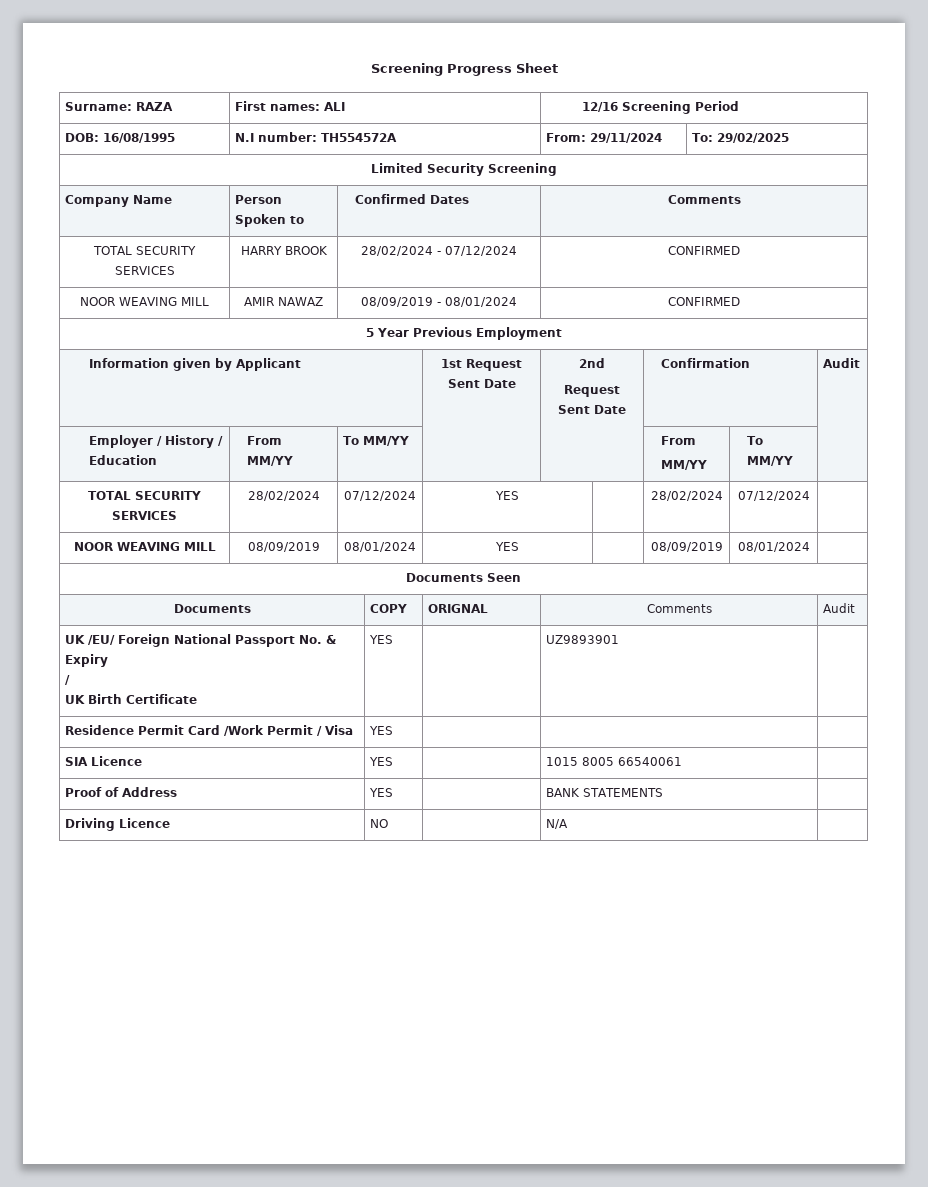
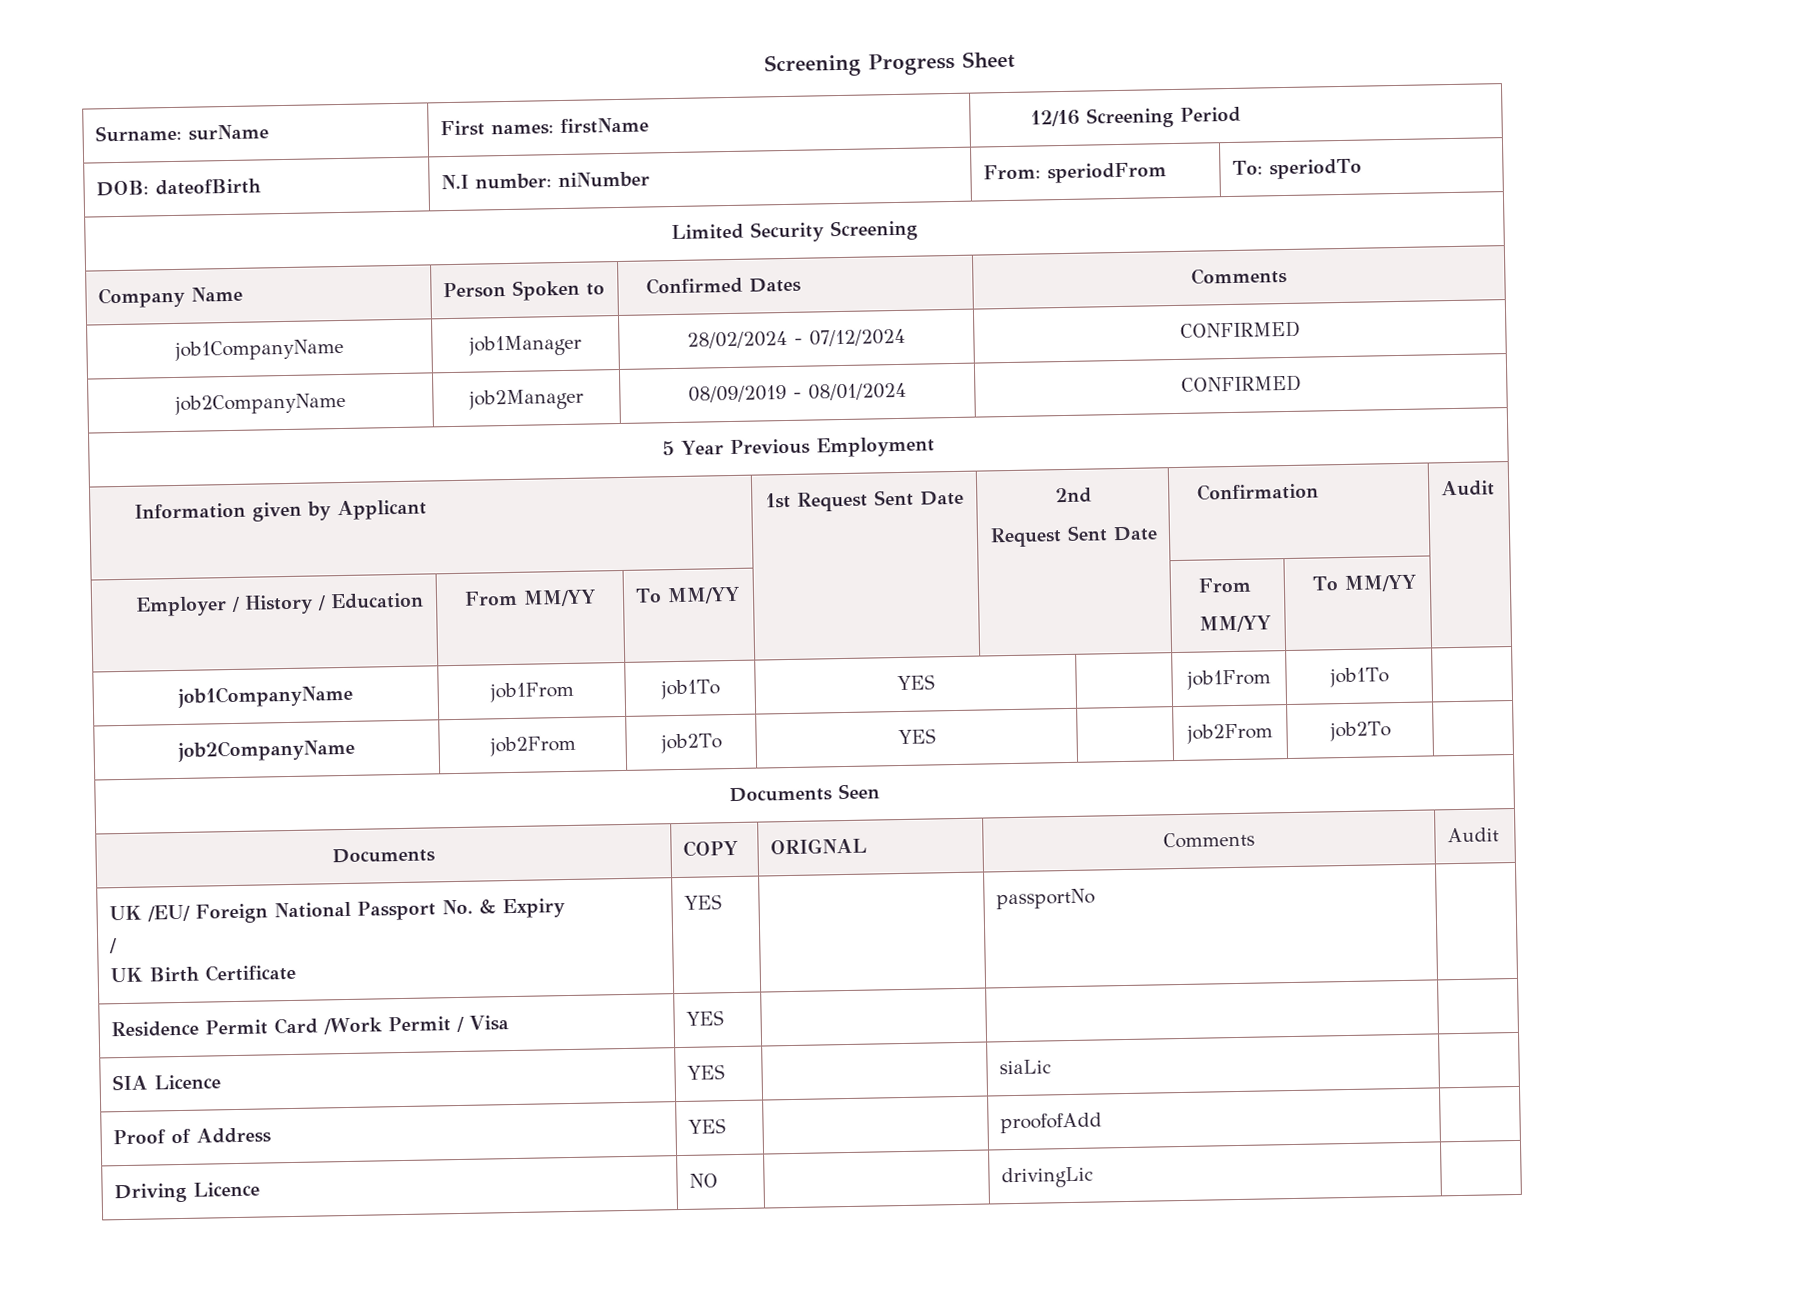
[136,102,174,111] RAZA -> [188,124,270,141] surName
[324,102,346,111] ALI -> [560,117,650,135] firstName
[103,133,176,143] 16/08/1995 -> [155,178,262,196] dateofBirth
[321,133,398,142] TH554572A -> [558,171,651,189] niNumber
[590,133,663,143] 29/11/2024 -> [1047,162,1168,184] speriodFrom
[717,133,790,143] 29/02/2025 -> [1269,158,1363,180] speriodTo
[93,246,196,255] [114,266,175,275] [240,246,328,255] TOTAL SECURITY SERVICES | HARRY BROOK -> [174,338,344,361] [468,334,582,357] job1CompanyName | job1Manager
[80,297,209,306] [244,297,323,306] NOOR WEAVING MILL | AMIR NAWAZ -> [174,392,346,415] [468,388,584,411] job2CompanyName | job2Manager
[88,491,201,500] [112,511,177,520] [247,491,320,501] [344,491,416,501] [494,491,519,500] [650,491,723,501] [737,491,810,501] [73,542,216,551] [247,542,320,552] [344,542,416,552] [494,542,519,551] [650,542,723,552] [737,542,810,552] TOTAL SECURITY SERVICES | 28/02/2024 | 07/12/2024 | YES | | 28/02/2024 | 07/12/2024 | // NOOR WEAVING MILL | 08/09/2019 | 08/01/2024 | YES | | 08/09/2019 | 08/01/2024 -> [177,684,353,708] [488,681,574,703] [659,679,720,700] [896,674,935,691] [1186,669,1271,690] [1328,667,1389,688] [177,738,355,762] [488,735,576,757] [659,733,722,754] [897,728,936,745] [1186,723,1273,744] [1328,721,1391,742] job1CompanyName | job1From | job1To | YES | | job1From | job1To | // job2CompanyName | job2From | job2To | YES | | job2From | job2To
[546,635,620,644] UZ9893901 -> [996,888,1096,910] passportNo
[546,757,683,766] 1015 8005 66540061 -> [999,1059,1052,1075] siaLic
[546,788,664,797] BANK STATEMENTS -> [1000,1112,1103,1134] proofofAdd
[546,819,569,829] N/A -> [1001,1166,1094,1189] drivingLic

